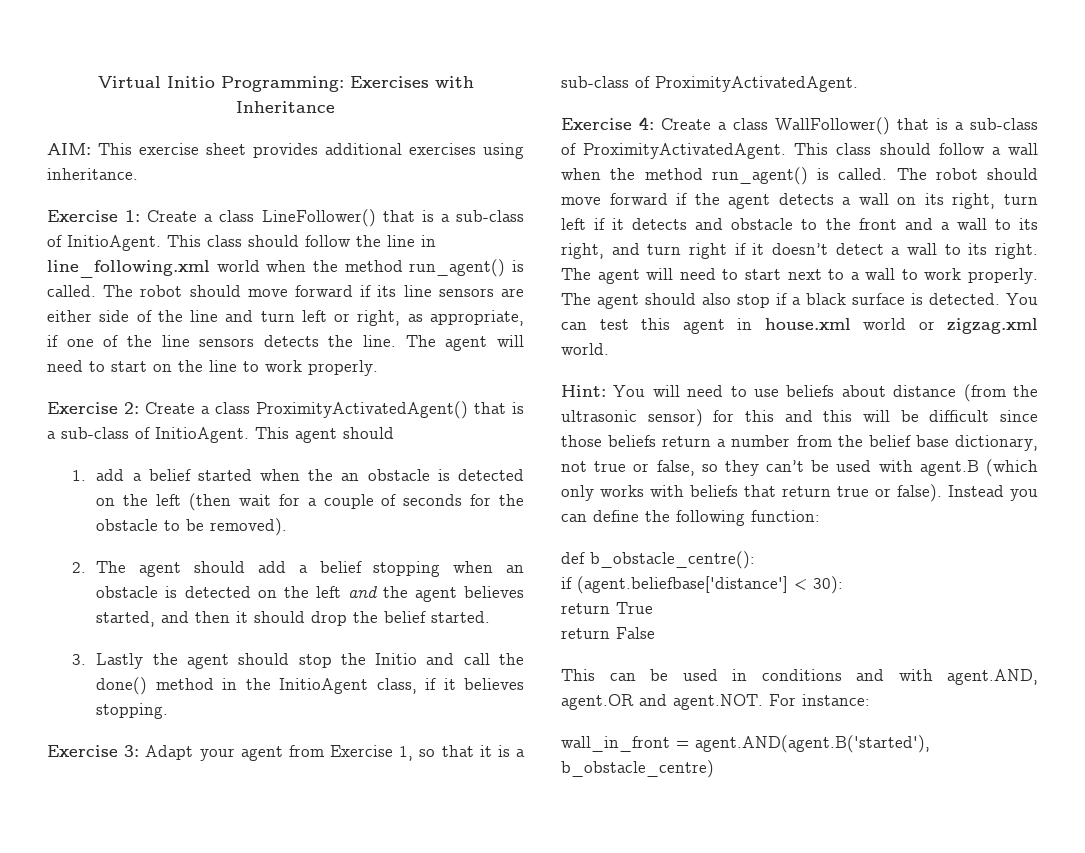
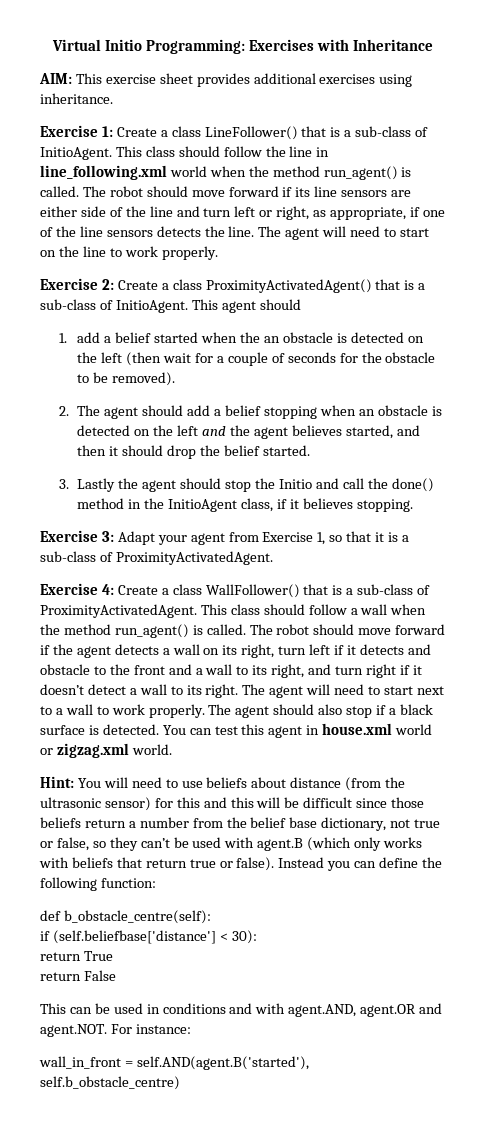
[590,551,755,569] [561,576,788,594] b_obstacle_centre(): // if (agent.beliefbase['distance'] -> [63,910,211,924] [40,930,216,944] b_obstacle_centre(self): // if (self.beliefbase['distance']
[695,735,930,753] [561,760,714,778] agent.AND(agent.B('started'), b_obstacle_centre) -> [136,1056,309,1070] [40,1076,180,1090] self.AND(agent.B('started'), self.b_obstacle_centre)

